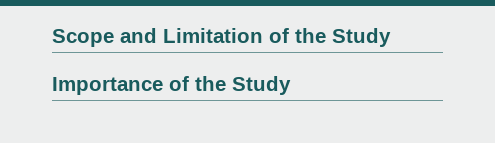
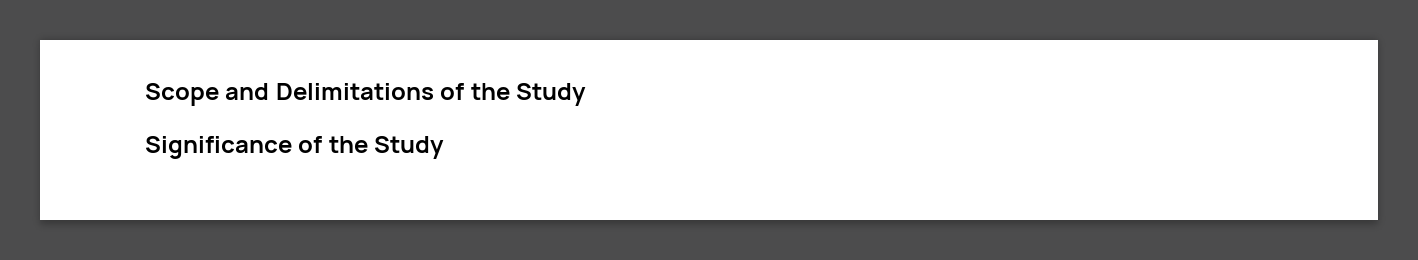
[163,28,263,43] Limitation -> [275,83,434,100] Delimitations
[52,77,163,95] Importance -> [145,136,292,159] Significance

